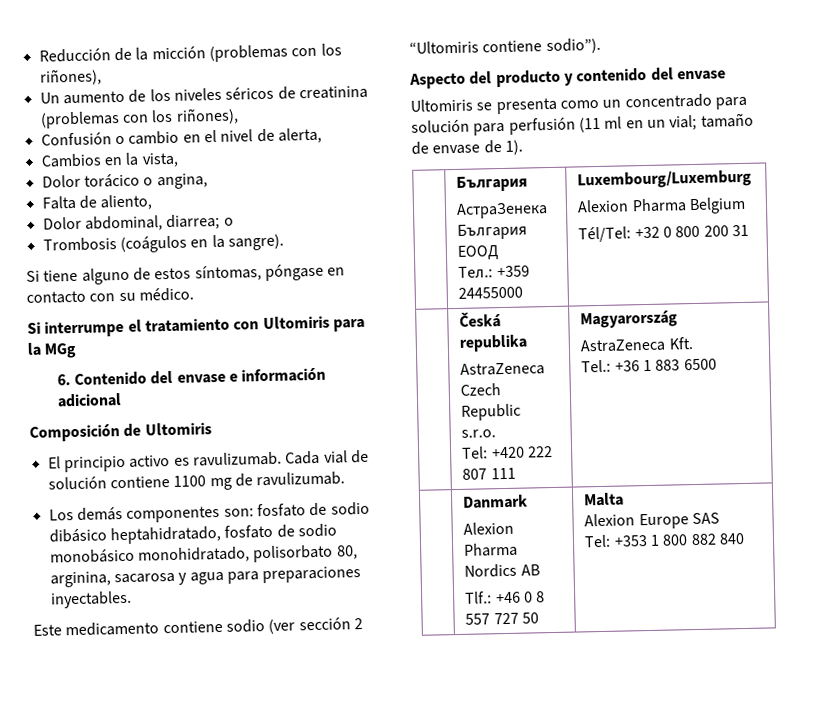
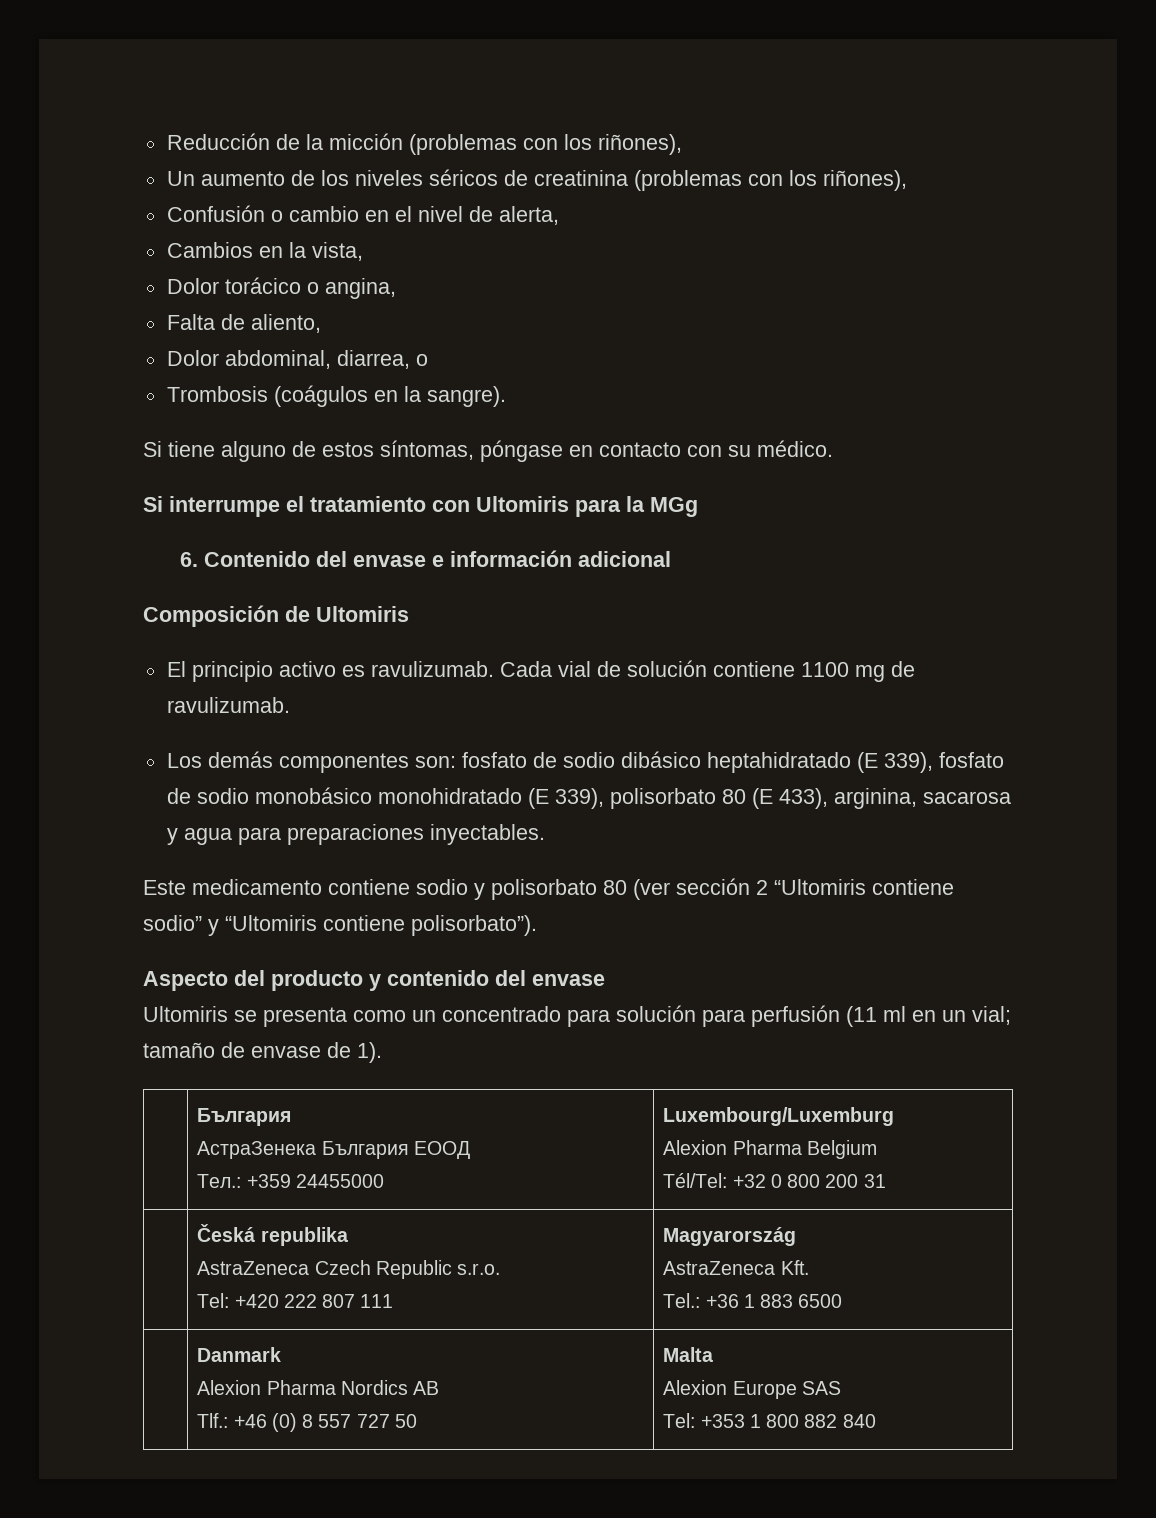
[166,213,221,231] diarrea; -> [336,350,410,369] diarrea,
[109,525,221,545] heptahidratado, -> [706,752,933,773] heptahidratado (E 339),
[137,544,358,564] monohidratado, polisorbato 80, -> [377,788,828,809] monohidratado (E 339), polisorbato 80 (E 433),
(265, 626) none -> [474,879,627,900] y polisorbato 80
[545,37,601,55] sodio”). -> [143,915,537,936] sodio” y “Ultomiris contiene polisorbato”).
[524,591,534,603] 0 -> [271,1413,297,1432] (0)

